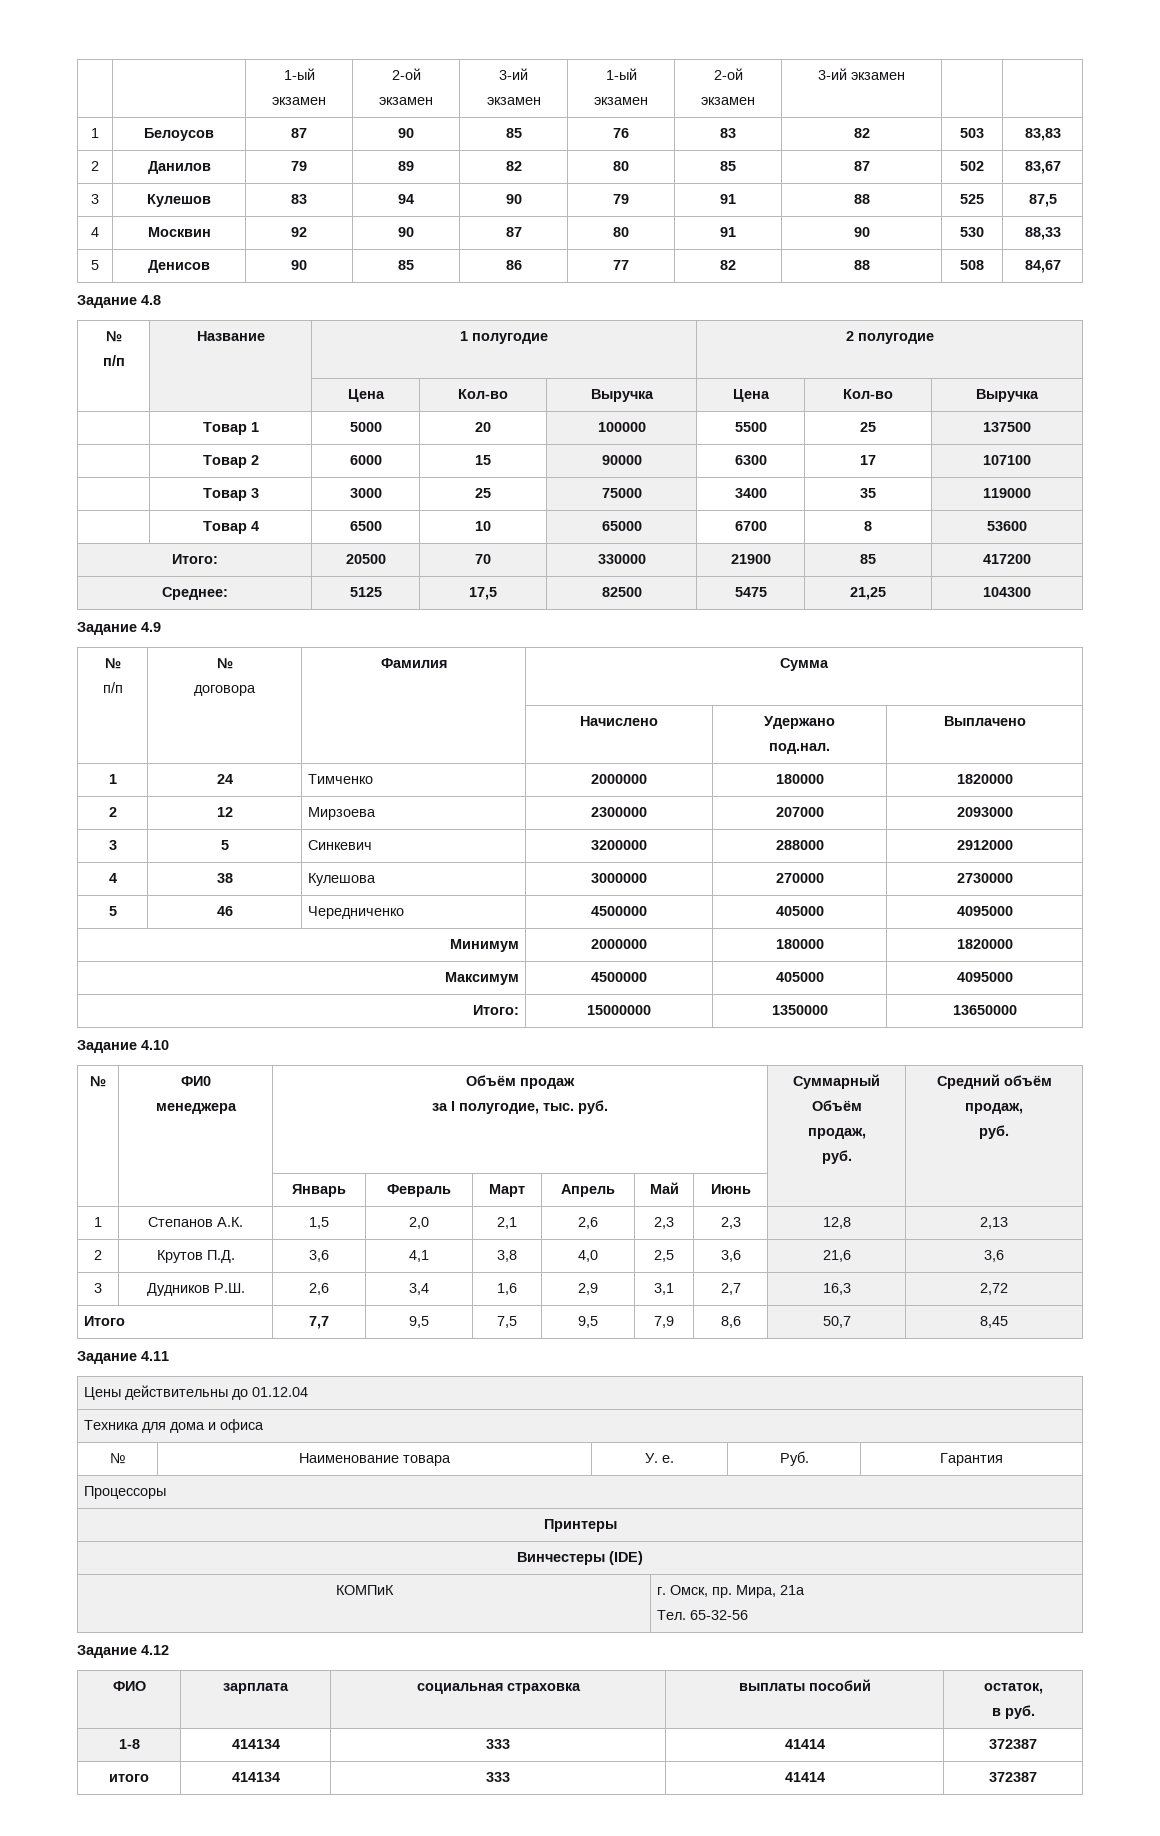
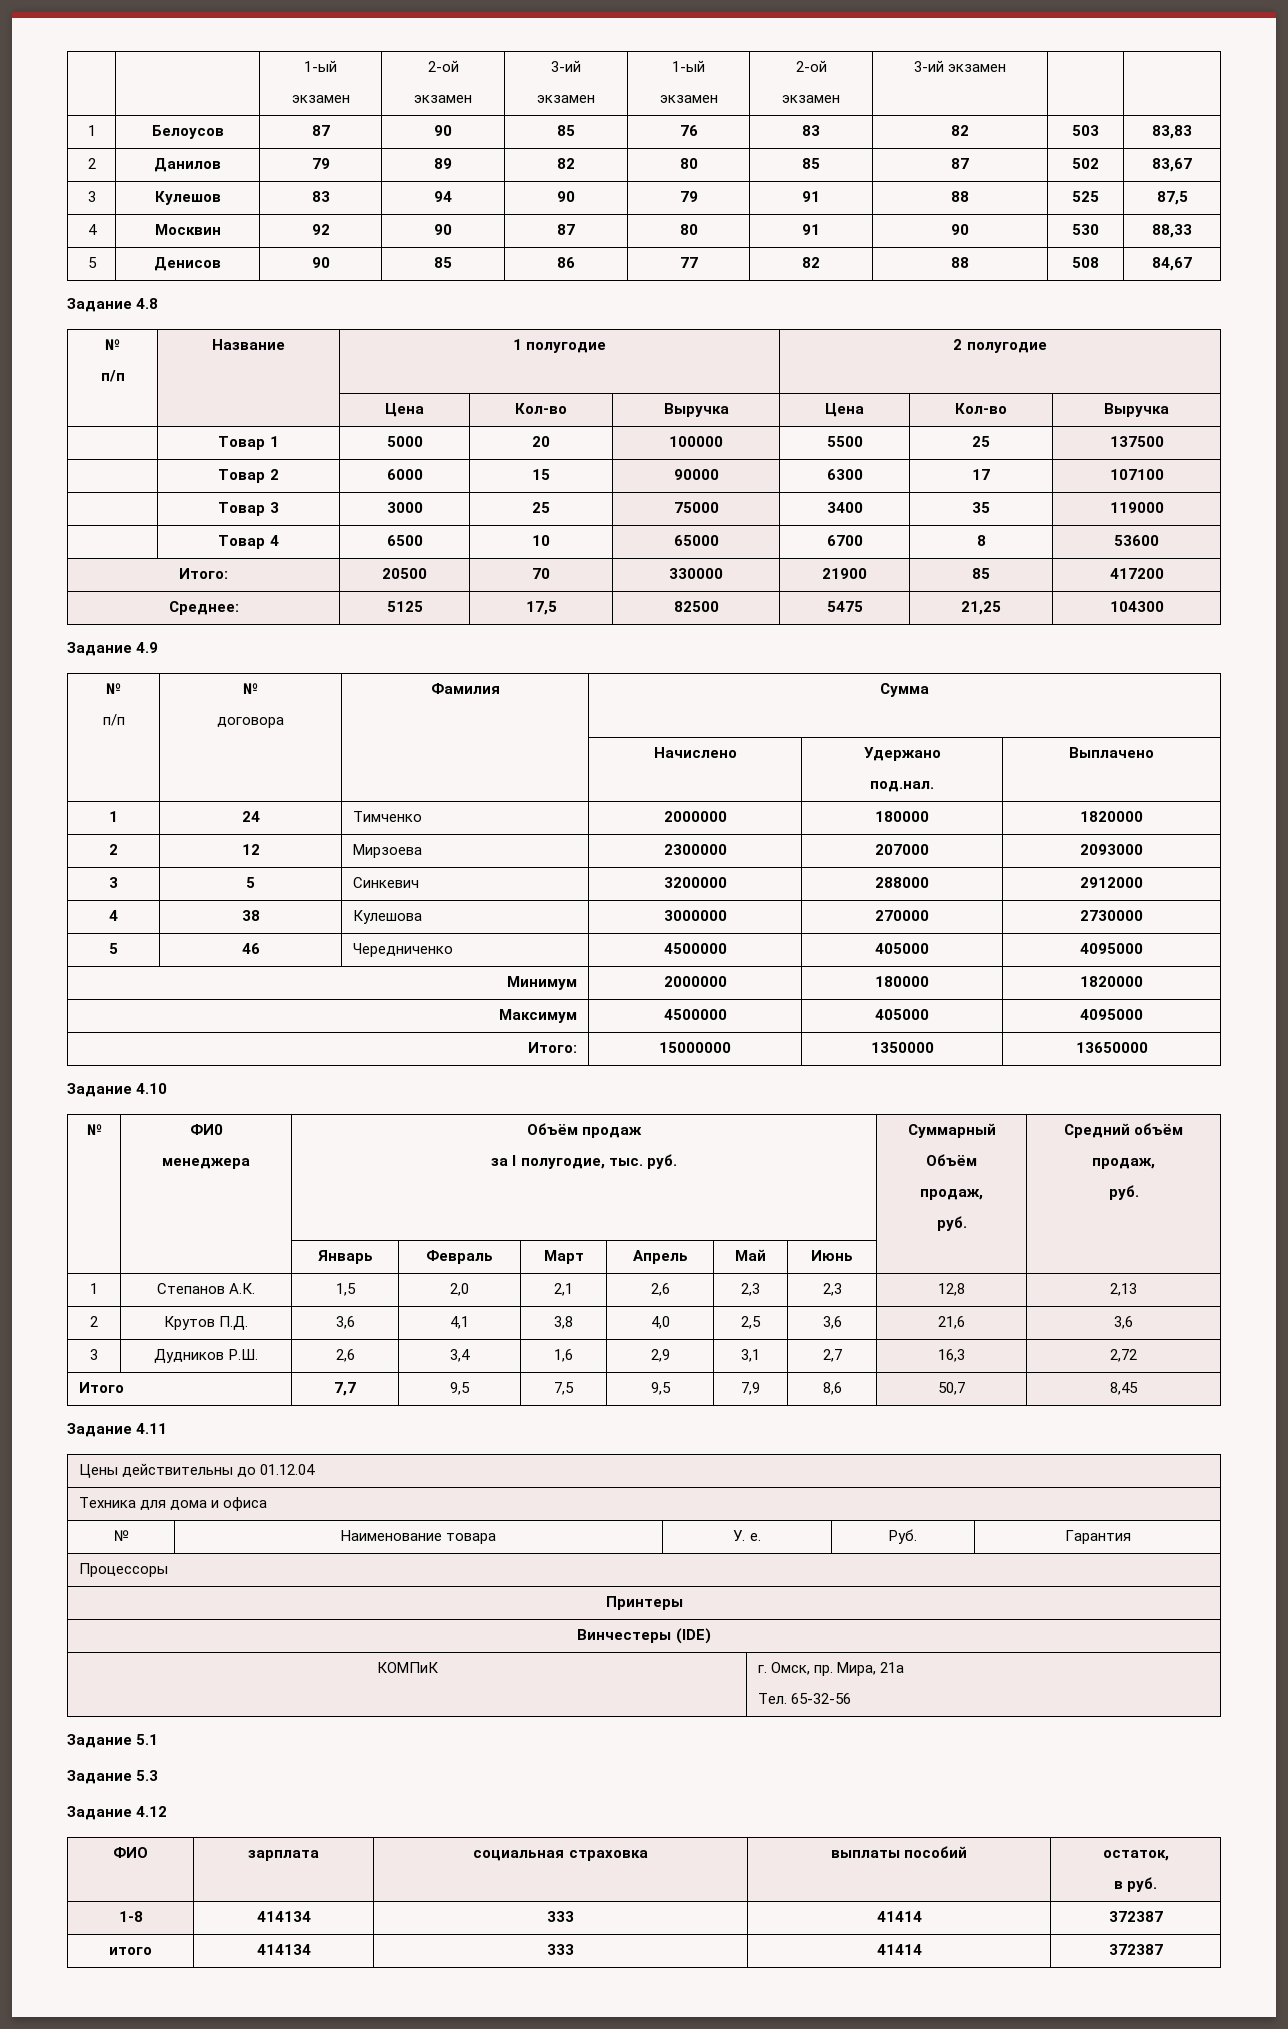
(749, 1615) none -> [67,1734,159,1748] [67,1770,159,1784] // Задание 5.1 // Задание 5.3

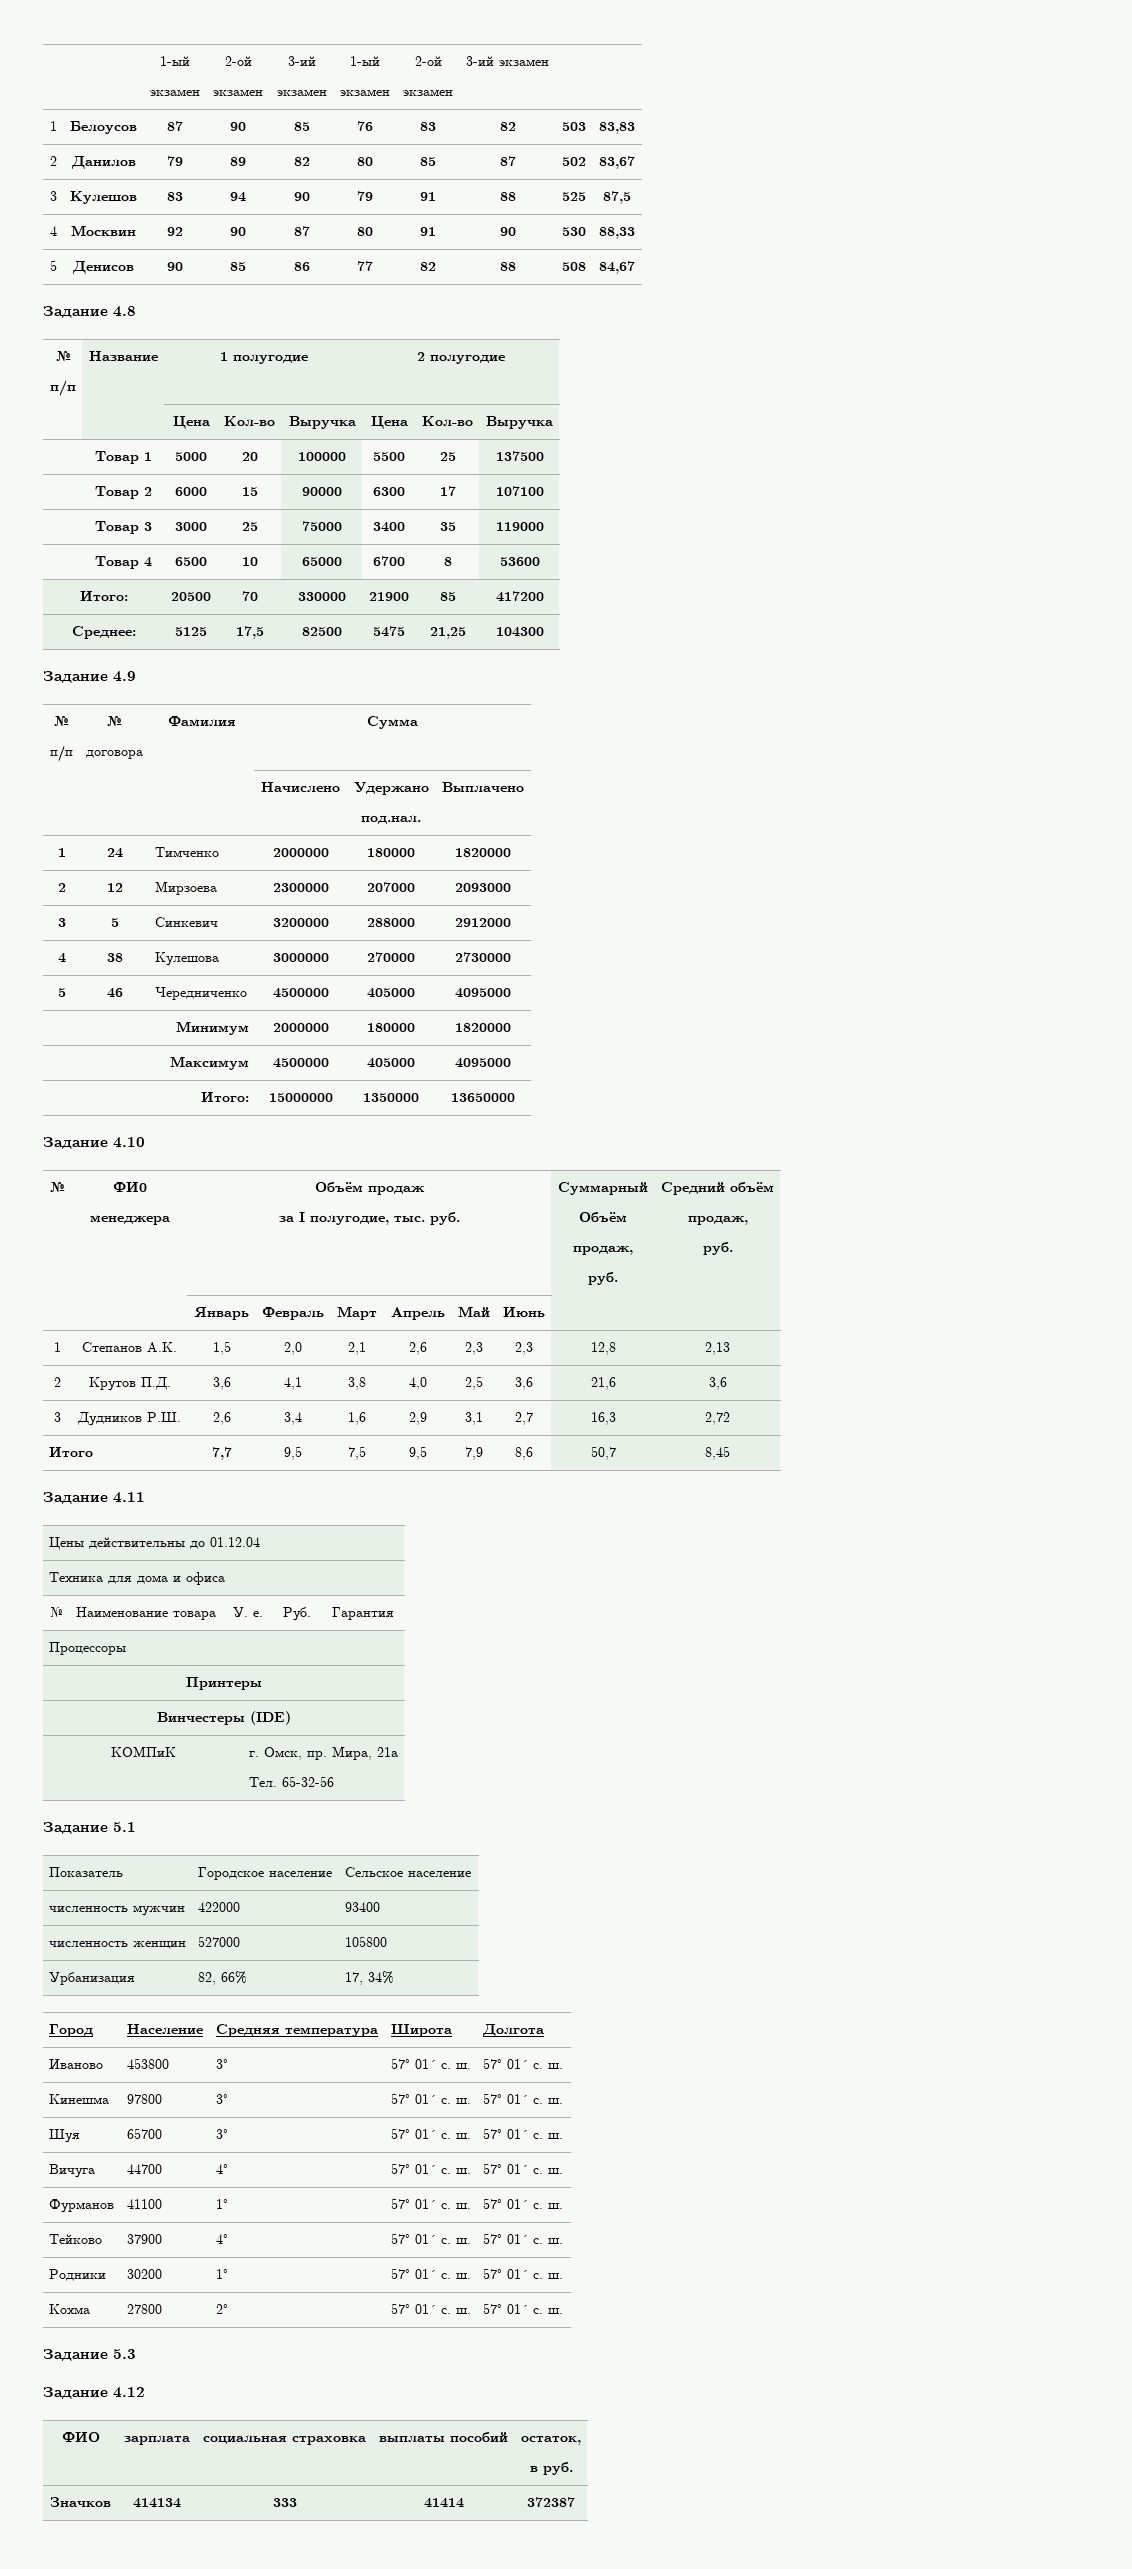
(159, 1739) none -> [49,1867,124,1877] [198,1867,333,1880] [345,1867,472,1877] [49,1905,186,1916] [198,1902,241,1912] [345,1902,381,1912] [49,1941,187,1949] [198,1936,241,1947] [345,1936,388,1947] [49,1972,136,1985] [198,1971,248,1985] [345,1971,395,1985] [49,2024,94,2037] [127,2023,204,2034] [216,2024,379,2037] [391,2024,453,2037] [482,2024,545,2037] [49,2059,104,2070] [127,2058,170,2069] [216,2059,229,2069] [391,2058,472,2069] [483,2058,564,2069] [49,2094,110,2104] [127,2094,163,2104] [216,2094,229,2104] [391,2093,472,2104] [483,2093,564,2104] [49,2129,81,2143] [127,2128,163,2139] [216,2129,229,2139] [391,2128,472,2139] [483,2128,564,2139] [49,2164,96,2178] [127,2164,163,2174] [216,2164,229,2174] [391,2163,472,2174] [483,2163,564,2174] [49,2199,115,2213] [127,2199,163,2209] [216,2199,229,2209] [391,2198,472,2209] [483,2198,564,2209] [49,2234,103,2244] [127,2234,163,2244] [216,2234,229,2244] [391,2233,472,2244] [483,2233,564,2244] [49,2269,107,2281] [127,2269,163,2279] [216,2269,229,2279] [391,2268,472,2279] [483,2268,564,2279] [49,2304,91,2314] [127,2304,163,2314] [216,2304,229,2314] [391,2303,472,2314] [483,2303,564,2314] // Показатель | Городское население | Сельское население // численность мужчин | 422000 | 93400 // численность женщин | 527000 | 105800 // Урбанизация | 82, 66% | 17, 34% // Город | Население | Средняя температура | Широта | Долгота // Иваново | 453800 | 3° | 57° 01´ с. ш. | 57° 01´ с. ш. // Кинешма | 97800 | 3° | 57° 01´ с. ш. | 57° 01´ с. ш. // Шуя | 65700 | 3° | 57° 01´ с. ш. | 57° 01´ с. ш. // Вичуга | 44700 | 4° | 57° 01´ с. ш. | 57° 01´ с. ш. // Фурманов | 41100 | 1° | 57° 01´ с. ш. | 57° 01´ с. ш. // Тейково | 37900 | 4° | 57° 01´ с. ш. | 57° 01´ с. ш. // Родники | 30200 | 1° | 57° 01´ с. ш. | 57° 01´ с. ш. // Кохма | 27800 | 2° | 57° 01´ с. ш. | 57° 01´ с. ш.
[118,1911,143,1922] [256,1911,311,1922] [547,1911,574,1922] [876,1911,922,1922] [1108,1911,1163,1922] [109,1947,152,1955] [256,1944,311,1955] [547,1944,574,1955] [876,1944,922,1955] [1108,1944,1163,1955] 1-8 | 414134 | 333 | 41414 | 372387 // итого | 414134 | 333 | 41414 | 372387 -> [50,2497,111,2507] [133,2498,181,2508] [272,2498,297,2507] [423,2498,464,2508] [527,2497,575,2507] Значков | 414134 | 333 | 41414 | 372387

